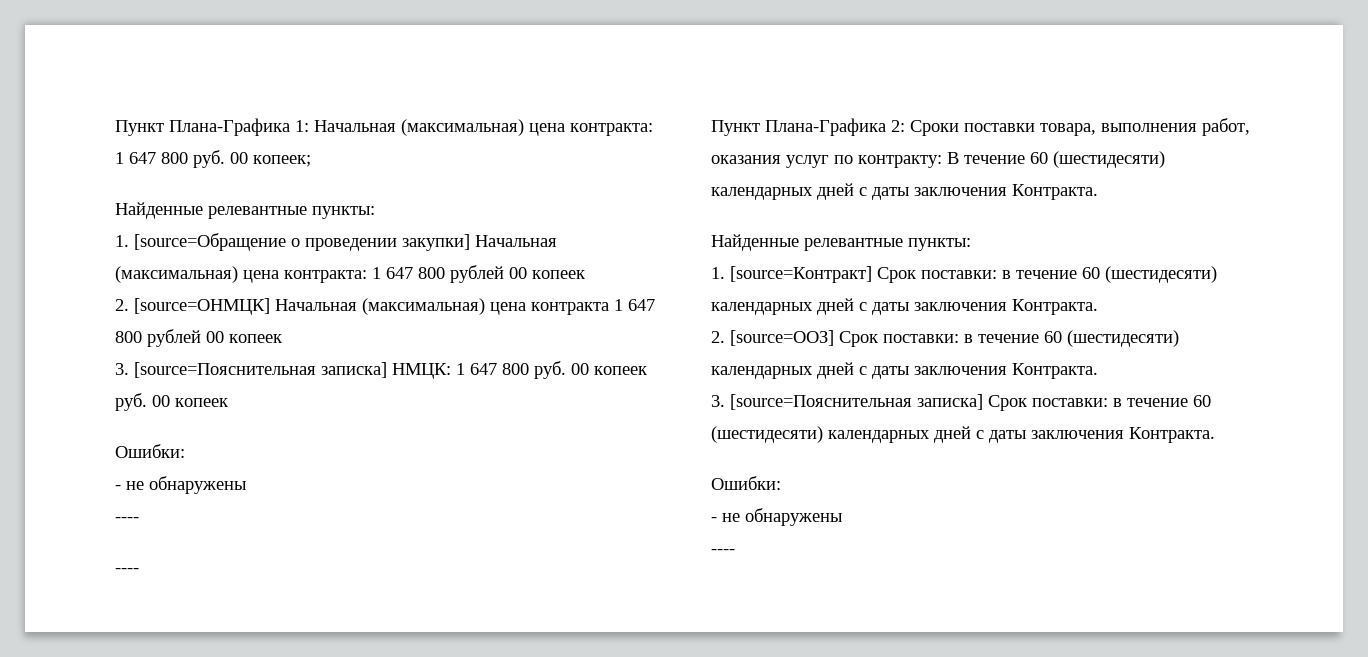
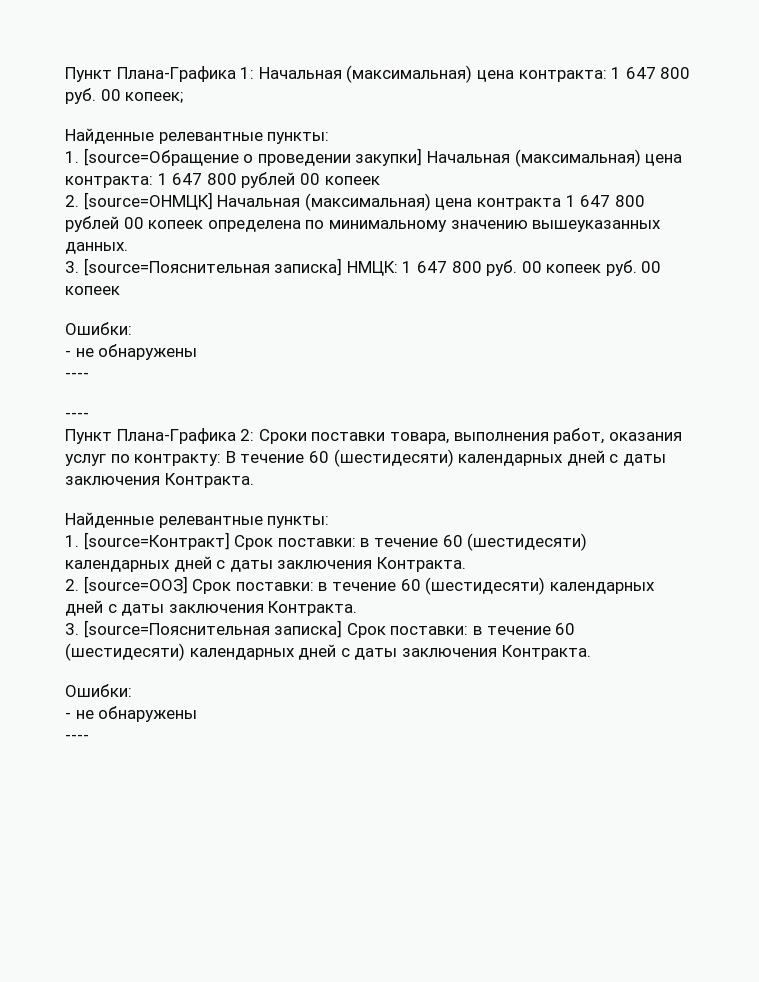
(282, 338) none -> [207,220,662,232] [65,242,128,254] определена по минимальному значению вышеуказанных данных.

